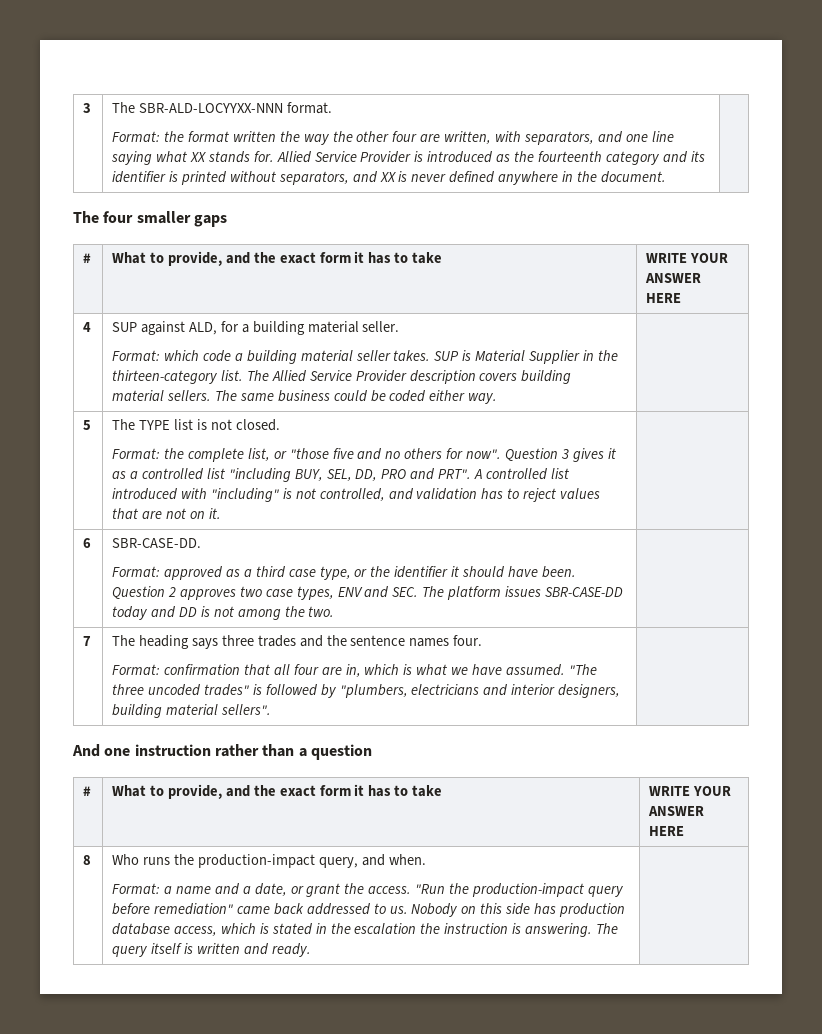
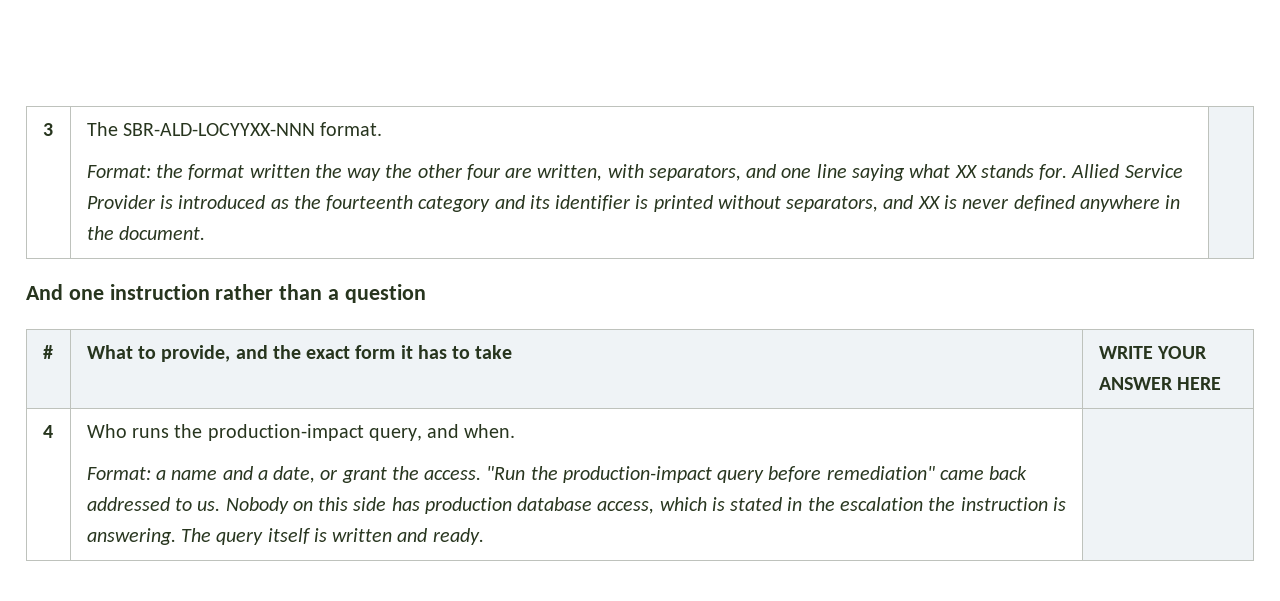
[73,211,227,227] [83,253,92,263] [112,251,443,266] [646,253,728,263] [645,273,702,283] [646,293,682,303] [83,322,92,332] [112,321,400,335] [112,350,618,364] [112,370,572,384] [112,390,498,404] [83,420,92,430] [112,419,280,431] [112,448,616,462] [112,468,569,482] [112,488,601,502] [112,508,221,519] [83,538,92,548] [112,538,202,548] [112,566,576,580] [112,586,624,600] [112,606,335,620] [83,636,92,646] [112,635,483,649] [112,664,597,677] [112,684,621,698] [112,704,271,718] // The four smaller gaps // # | What to provide, and the exact form it has to take | WRITE YOUR ANSWER HERE // 4 | SUP against ALD, for a building material seller. // Format: which code a building material seller takes. SUP is Material Supplier in the thirteen-category list. The Allied Service Provider description covers building material sellers. The same business could be coded either way. | // 5 | The TYPE list is not closed. // Format: the complete list, or "those five and no others for now". Question 3 gives it as a controlled list "including BUY, SEL, DD, PRO and PRT". A controlled list introduced with "including" is not controlled, and validation has to reject values that are not on it. | // 6 | SBR-CASE-DD. // Format: approved as a third case type, or the identifier it should have been. Question 2 approves two case types, ENV and SEC. The platform issues SBR-CASE-DD today and DD is not among the two. | // 7 | The heading says three trades and the sentence names four. // Format: confirmation that all four are in, which is what we have assumed. "The three uncoded trades" is followed by "plumbers, electricians and interior designers, building material sellers". | -> (206, 233) none
[83,855,92,865] 8 -> [42,425,53,438] 4

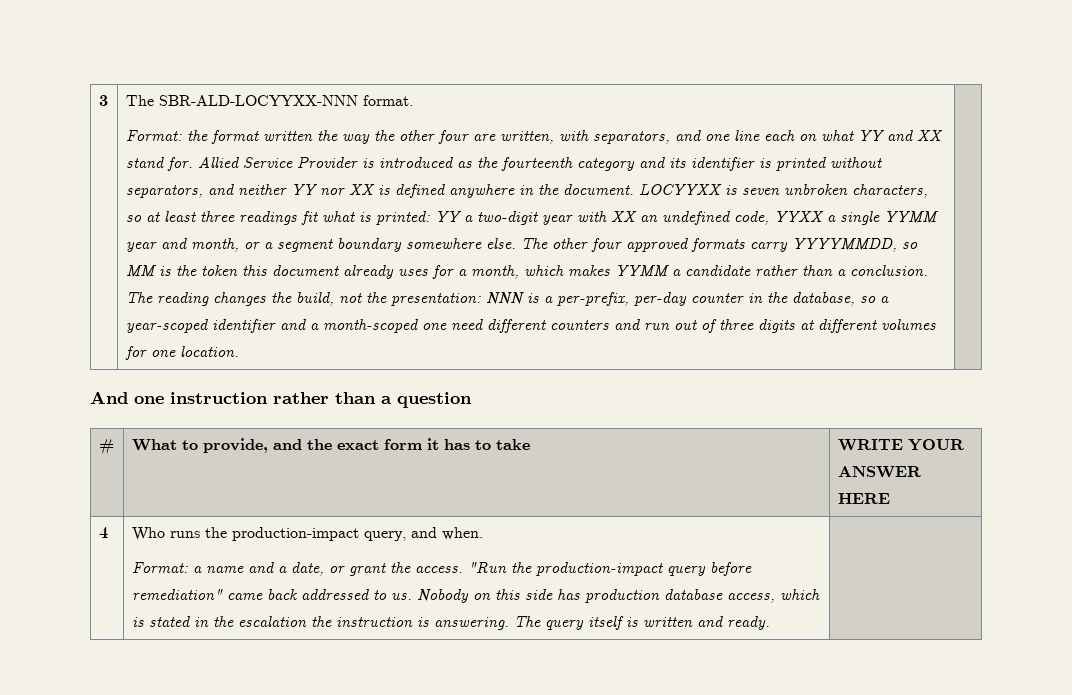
[852,164,1034,181] saying what XX stands -> [763,130,943,141] [125,157,164,168] each on what YY and XX stand
(914, 202) none -> [237,184,345,195] neither YY nor
[962,199,1010,209] never -> (390, 190) none
(206, 233) none -> [638,184,928,198] [125,211,939,225] [125,238,918,252] [125,265,928,279] [125,292,889,306] [125,319,936,333] [124,346,239,360] LOCYYXX is seven unbroken characters, so at least three readings fit what is printed: YY a two-digit year with XX an undefined code, YYXX a single YYMM year and month, or a segment boundary somewhere else. The other four approved formats carry YYYYMMDD, so MM is the token this document already uses for a month, which makes YYMM a candidate rather than a conclusion. The reading changes the build, not the presentation: NNN is a per-prefix, per-day counter in the database, so a year-scoped identifier and a month-scoped one need different counters and run out of three digits at different volumes for one location.

